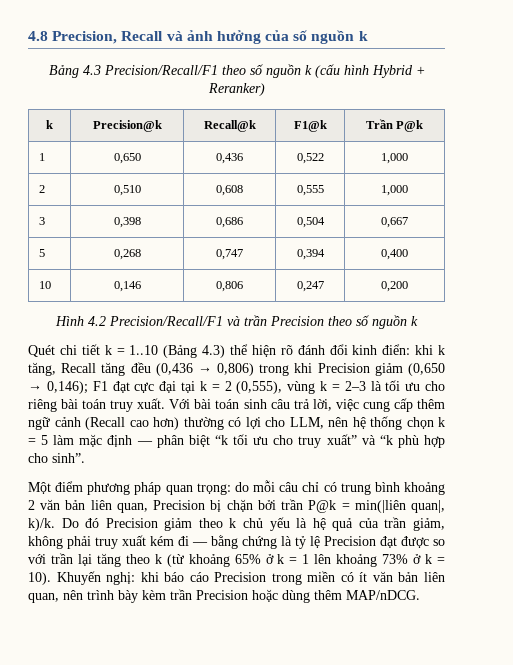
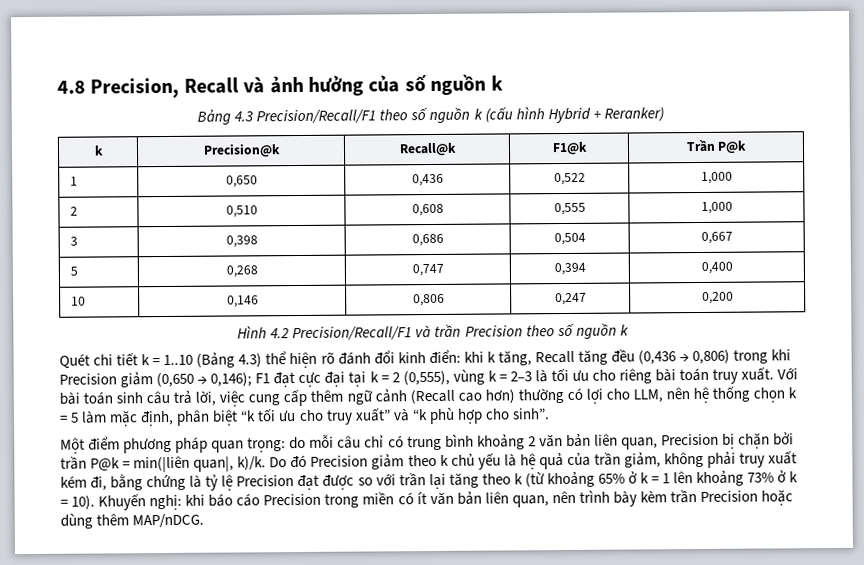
[107,435,153,447] định — -> [140,410,175,427] định,
[178,536,208,546] đi — -> [90,476,108,491] đi,

